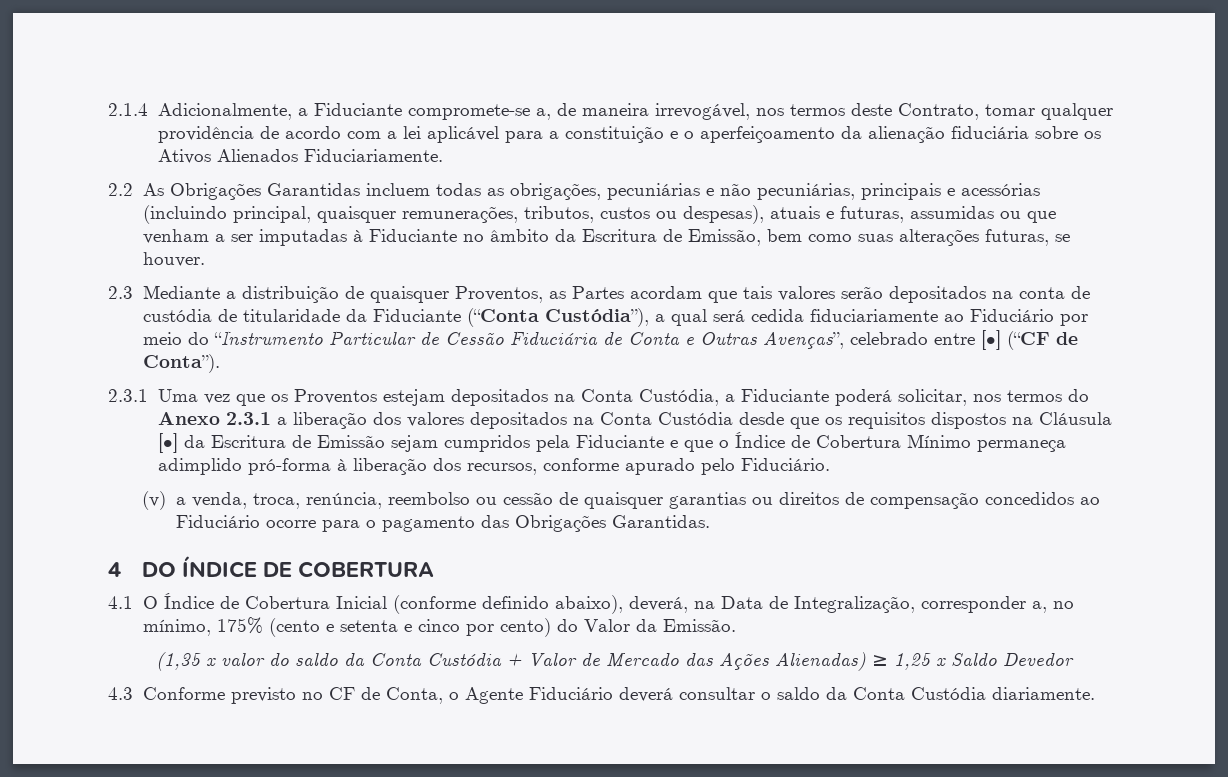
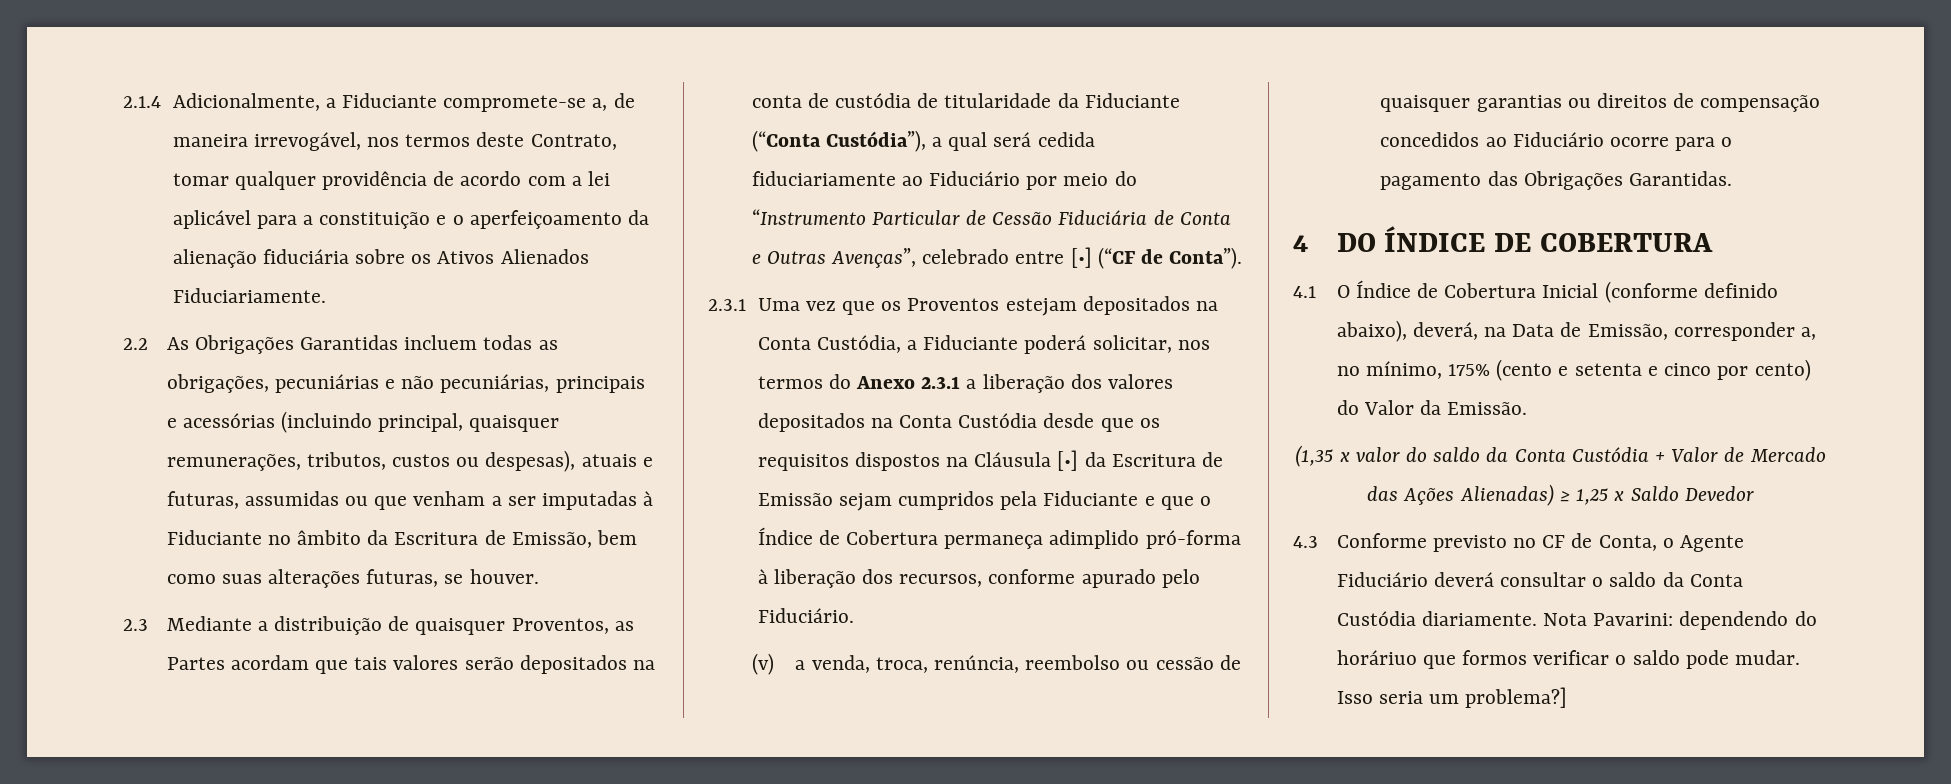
[906,434,971,448] Mínimo -> (938, 537) none
[793,596,915,613] Integralização, -> [1587,324,1668,340] Emissão,
(1095, 693) none -> [1543,611,1817,630] [1336,650,1801,669] [1336,687,1568,708] Nota Pavarini: dependendo do horáriuo que formos verificar o saldo pode mudar. Isso seria um problema?]

